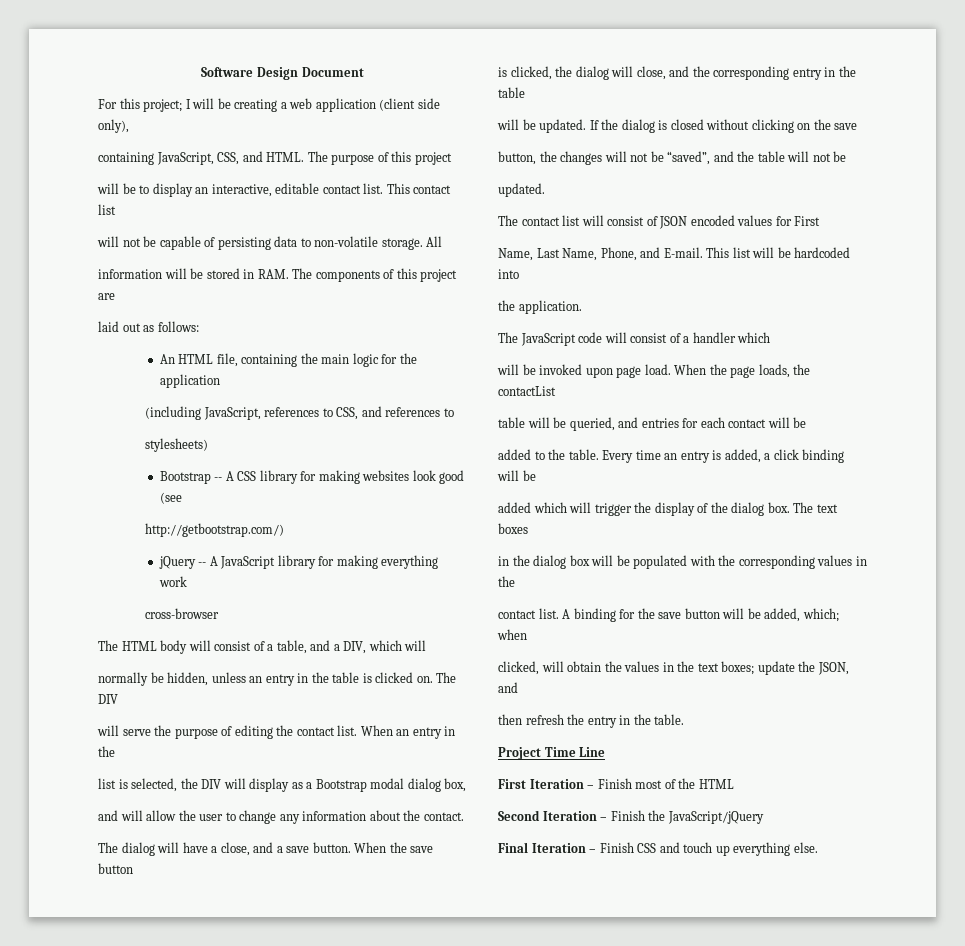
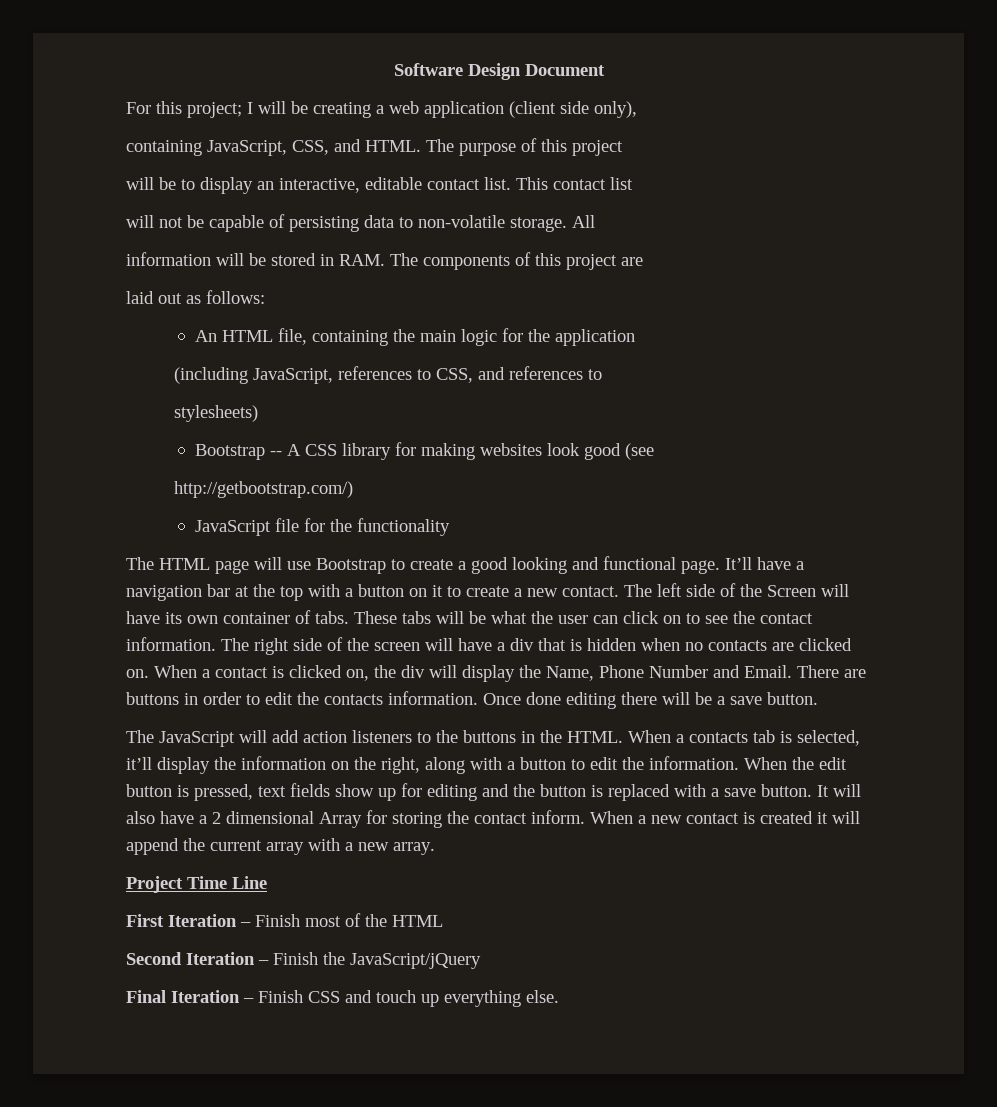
[158,555,439,569] [158,576,187,587] [145,608,220,619] [98,640,427,654] [98,672,457,686] [98,694,118,704] [97,725,456,739] [98,746,115,757] [98,778,467,792] [98,810,464,824] [98,842,434,856] [98,863,133,874] [498,66,856,80] [498,87,525,98] [497,119,858,133] [498,151,847,165] [498,183,545,197] [498,215,821,229] [498,247,851,261] [498,269,519,279] [498,300,582,314] [498,332,771,346] [497,364,811,378] [498,386,556,396] [498,417,807,431] [498,449,845,463] [497,470,536,481] [498,502,838,516] [498,523,528,534] [498,555,867,569] [498,576,515,587] [498,608,839,622] [497,629,527,640] [498,661,849,675] [498,682,518,693] [498,714,685,728] jQuery -- A JavaScript library for making everything work // cross-browser // The HTML body will consist of a table, and a DIV, which will // normally be hidden, unless an entry in the table is clicked on. The DIV // will serve the purpose of editing the contact list. When an entry in the // list is selected, the DIV will display as a Bootstrap modal dialog box, // and will allow the user to change any information about the contact. // The dialog will have a close, and a save button. When the save button // is clicked, the dialog will close, and the corresponding entry in the table // will be updated. If the dialog is closed without clicking on the save // button, the changes will not be “saved”, and the table will not be // updated. // The contact list will consist of JSON encoded values for First // Name, Last Name, Phone, and E-mail. This list will be hardcoded into // the application. // The JavaScript code will consist of a handler which // will be invoked upon page load. When the page loads, the contactList // table will be queried, and entries for each contact will be // added to the table. Every time an entry is added, a click binding will be // added which will trigger the display of the dialog box. The text boxes // in the dialog box will be populated with the corresponding values in the // contact list. A binding for the save button will be added, which; when // clicked, will obtain the values in the text boxes; update the JSON, and // then refresh the entry in the table. -> [194,518,450,536] [126,556,804,574] [126,583,849,601] [126,610,813,624] [126,637,852,655] [126,665,866,682] [126,691,818,709] [126,730,860,747] [126,756,847,774] [126,783,861,801] [126,810,860,828] [126,838,435,855] JavaScript file for the functionality // The HTML page will use Bootstrap to create a good looking and functional page. It’ll have a navigation bar at the top with a button on it to create a new contact. The left side of the Screen will have its own container of tabs. These tabs will be what the user can click on to see the contact information. The right side of the screen will have a div that is hidden when no contacts are clicked on. When a contact is clicked on, the div will display the Name, Phone Number and Email. There are buttons in order to edit the contacts information. Once done editing there will be a save button. // The JavaScript will add action listeners to the buttons in the HTML. When a contacts tab is selected, it’ll display the information on the right, along with a button to edit the information. When the edit button is pressed, text fields show up for editing and the button is replaced with a save button. It will also have a 2 dimensional Array for storing the contact inform. When a new contact is created it will append the current array with a new array.

